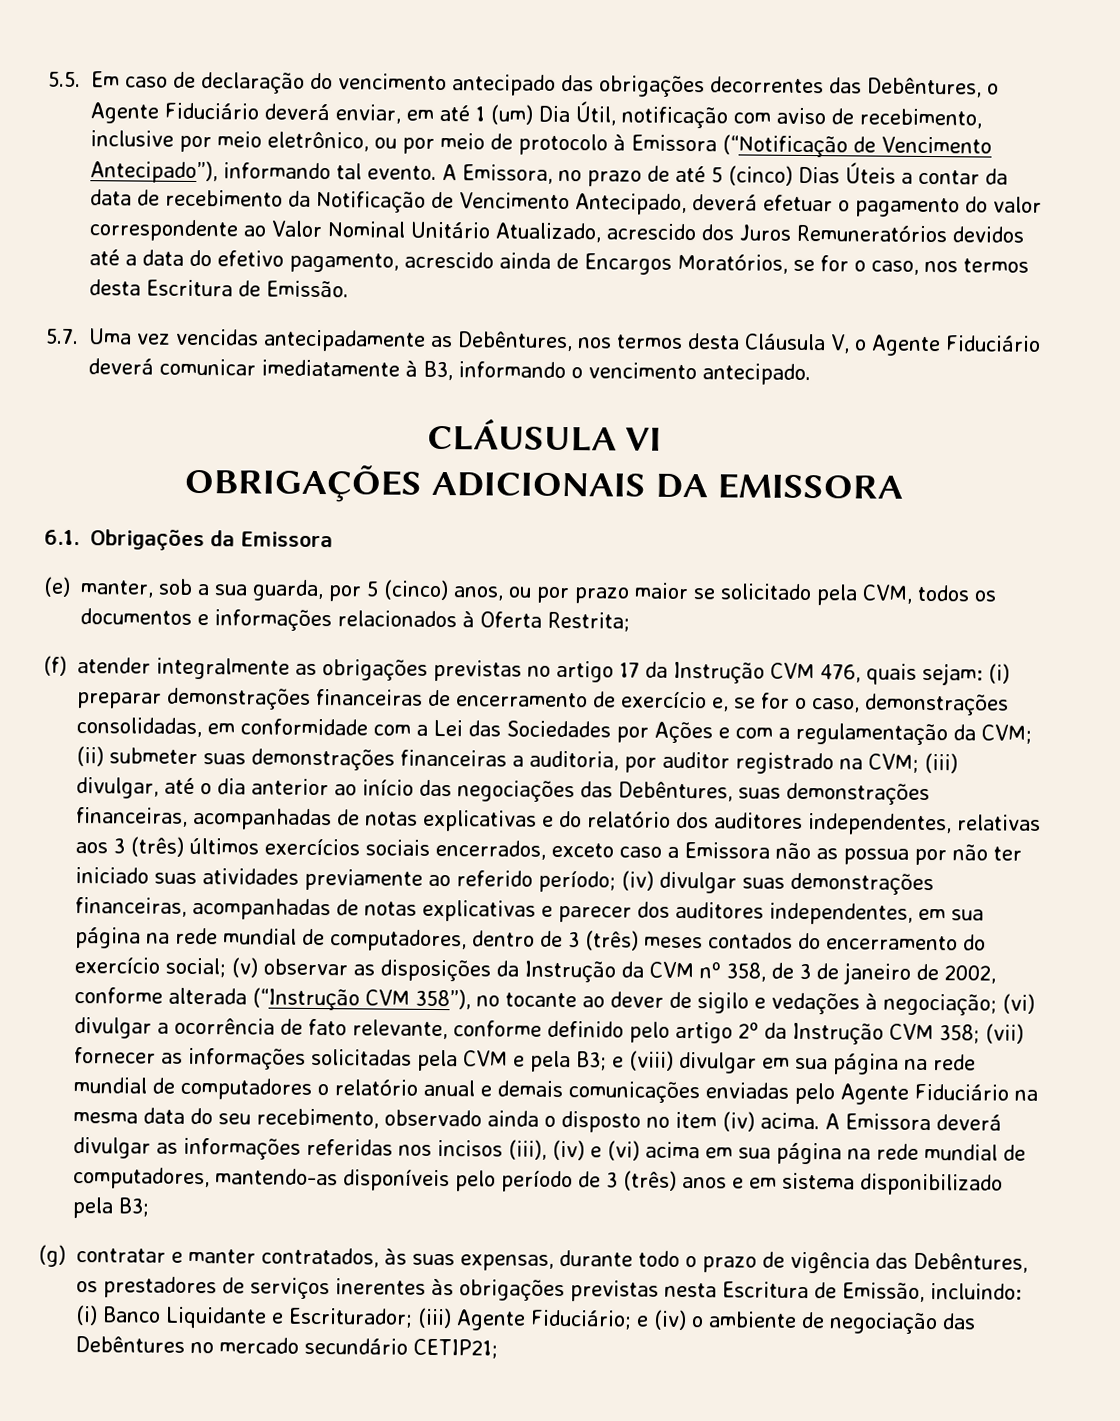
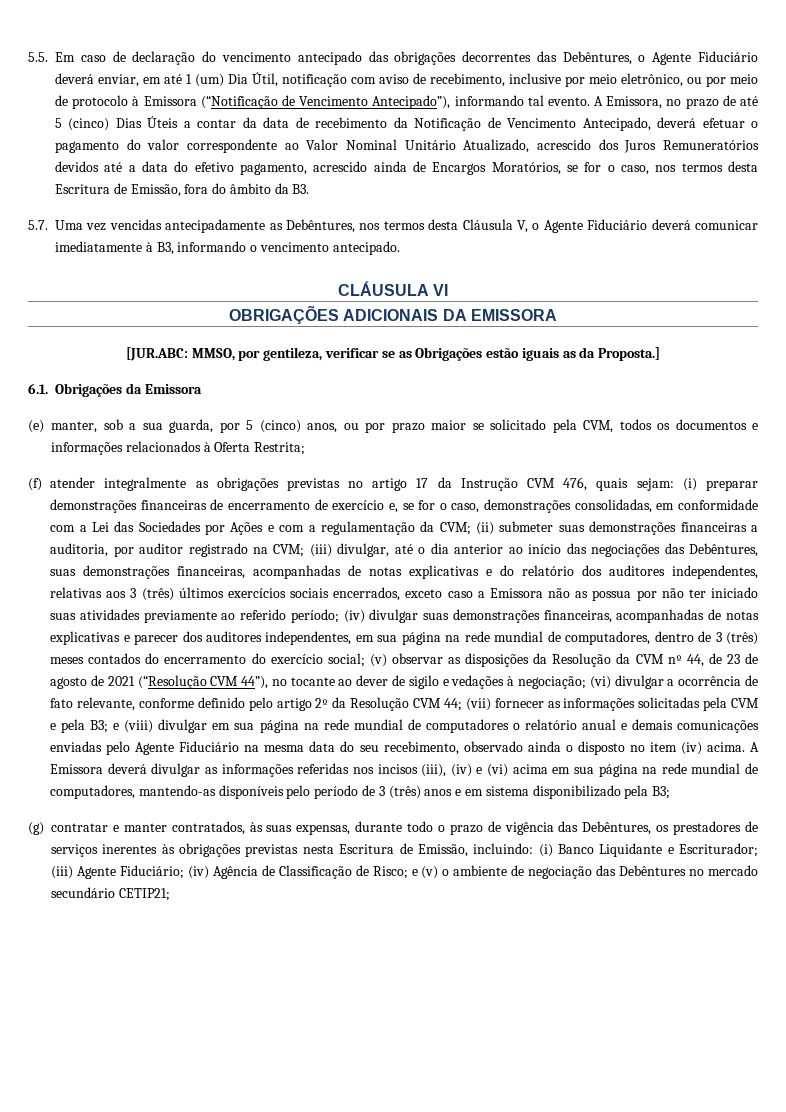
[266,280,349,298] Emissão. -> [130,183,310,197] Emissão, fora do âmbito da B3.
(903, 486) none -> [125,347,661,361] // [JUR.ABC: MMSO, por gentileza, verificar se as Obrigações estão iguais as da Proposta.]
[524,960,616,983] Instrução -> [552,653,612,667] Resolução
[726,962,996,985] [74,987,471,1011] 358, de 3 de janeiro de 2002, conforme alterada (“Instrução CVM 358”), -> [686,653,758,667] [50,675,269,689] 44, de 23 de agosto de 2021 (“Resolução CVM 44”),
[792,1022,980,1045] Instrução CVM 358; -> [350,697,462,711] Resolução CVM 44;
[636,1309,687,1331] e (iv) -> [187,865,439,879] (iv) Agência de Classificação de Risco; e (v)

